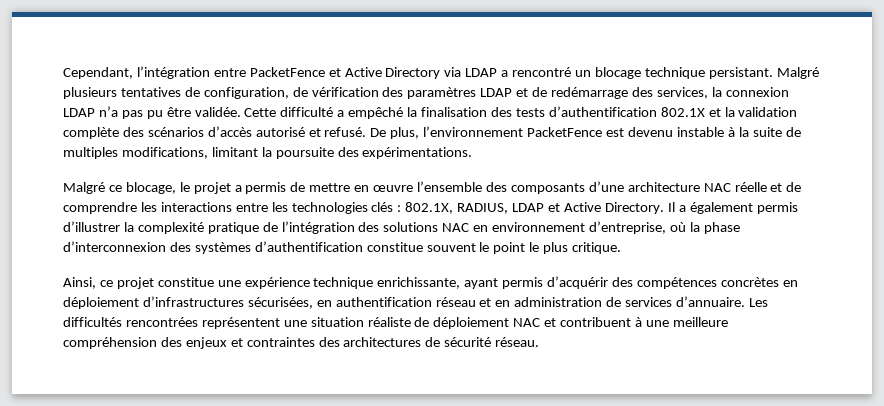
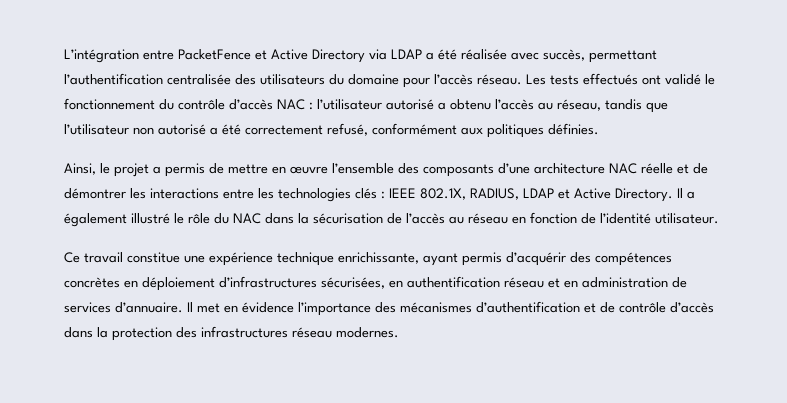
[63,66,210,79] Cependant, l’intégration -> [64,49,139,63] L’intégration
[512,67,819,79] [63,87,789,99] [63,106,798,119] [63,126,801,139] [63,147,473,159] [63,182,176,194] rencontré un blocage technique persistant. Malgré plusieurs tentatives de configuration, de vérification des paramètres LDAP et de redémarrage des services, la connexion LDAP n’a pas pu être validée. Cette difficulté a empêché la finalisation des tests d’authentification 802.1X et la validation complète des scénarios d’accès autorisé et refusé. De plus, l’environnement PacketFence est devenu instable à la suite de multiples modifications, limitant la poursuite des expérimentations. // Malgré ce blocage, -> [438,49,657,63] [64,73,715,88] [64,98,668,113] [64,123,599,138] [64,163,96,175] été réalisée avec succès, permettant l’authentification centralisée des utilisateurs du domaine pour l’accès réseau. Les tests effectués ont validé le fonctionnement du contrôle d’accès NAC : l’utilisateur autorisé a obtenu l’accès au réseau, tandis que l’utilisateur non autorisé a été correctement refusé, conformément aux politiques définies. // Ainsi,
[63,202,137,214] comprendre -> [64,188,126,199] démontrer
(402, 208) none -> [389,188,416,198] IEEE
[756,202,798,214] [63,221,740,234] [63,241,622,254] [63,277,154,289] permis d’illustrer la complexité pratique de l’intégration des solutions NAC en environnement d’entreprise, où la phase d’interconnexion des systèmes d’authentification constitue souvent le point le plus critique. // Ainsi, ce projet -> [131,212,719,224] [64,252,123,263] illustré le rôle du NAC dans la sécurisation de l’accès au réseau en fonction de l’identité utilisateur. // Ce travail
[748,298,768,307] [63,317,728,329] [63,337,540,349] Les difficultés rencontrées représentent une situation réaliste de déploiement NAC et contribuent à une meilleure compréhension des enjeux et contraintes des architectures de sécurité réseau. -> [187,301,714,316] [64,326,399,341] Il met en évidence l’importance des mécanismes d’authentification et de contrôle d’accès dans la protection des infrastructures réseau modernes.

